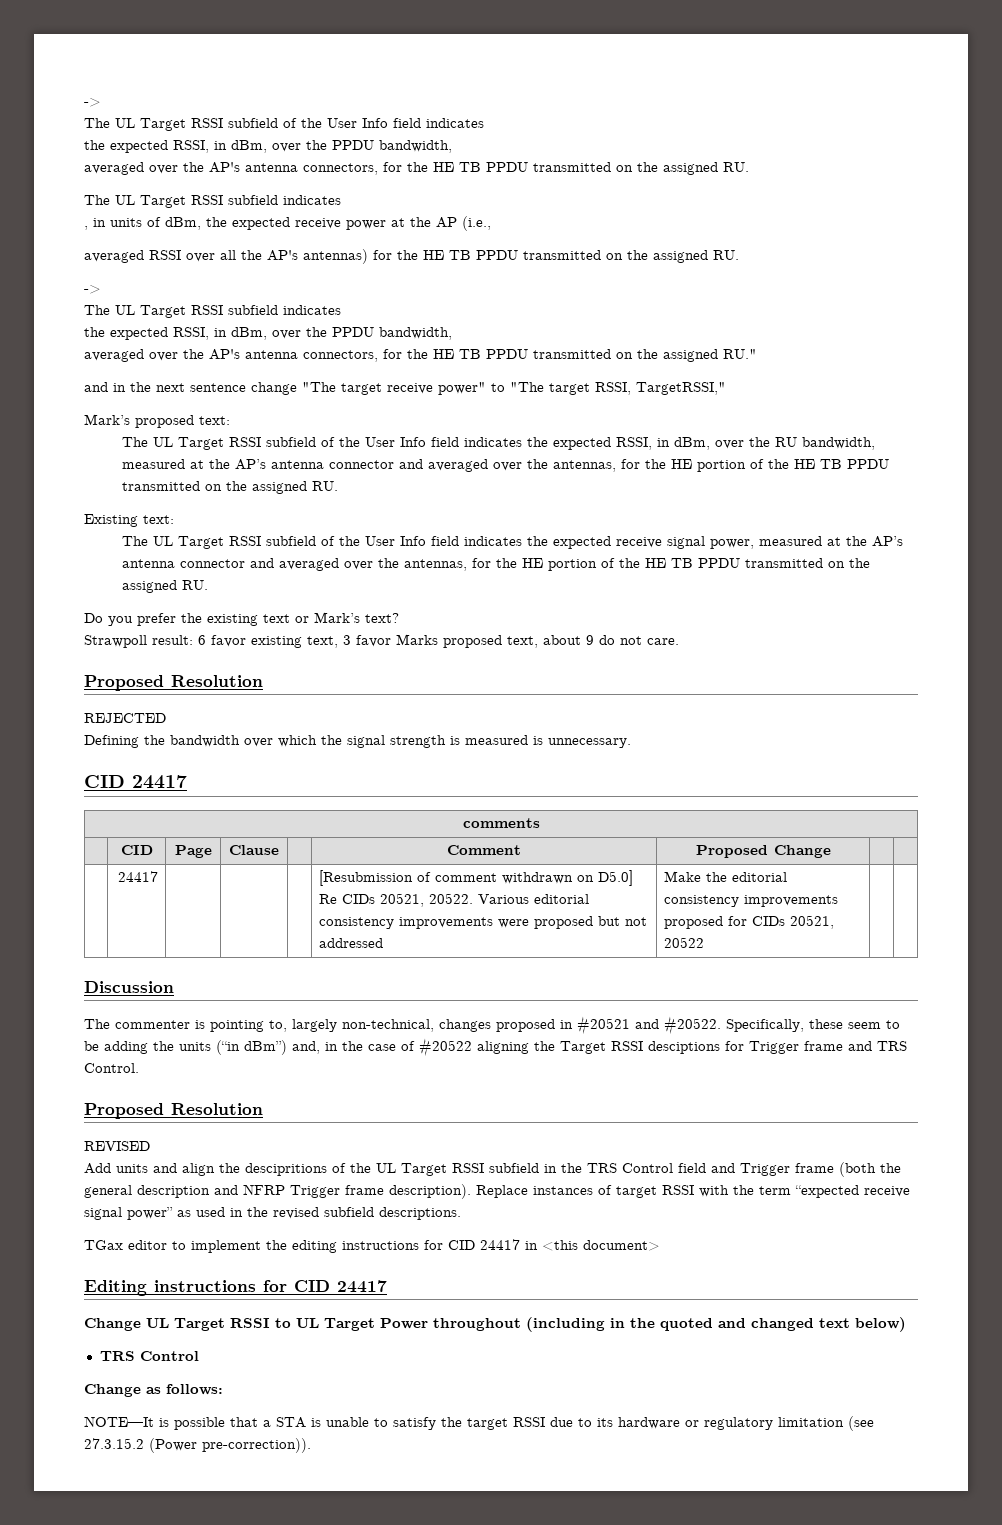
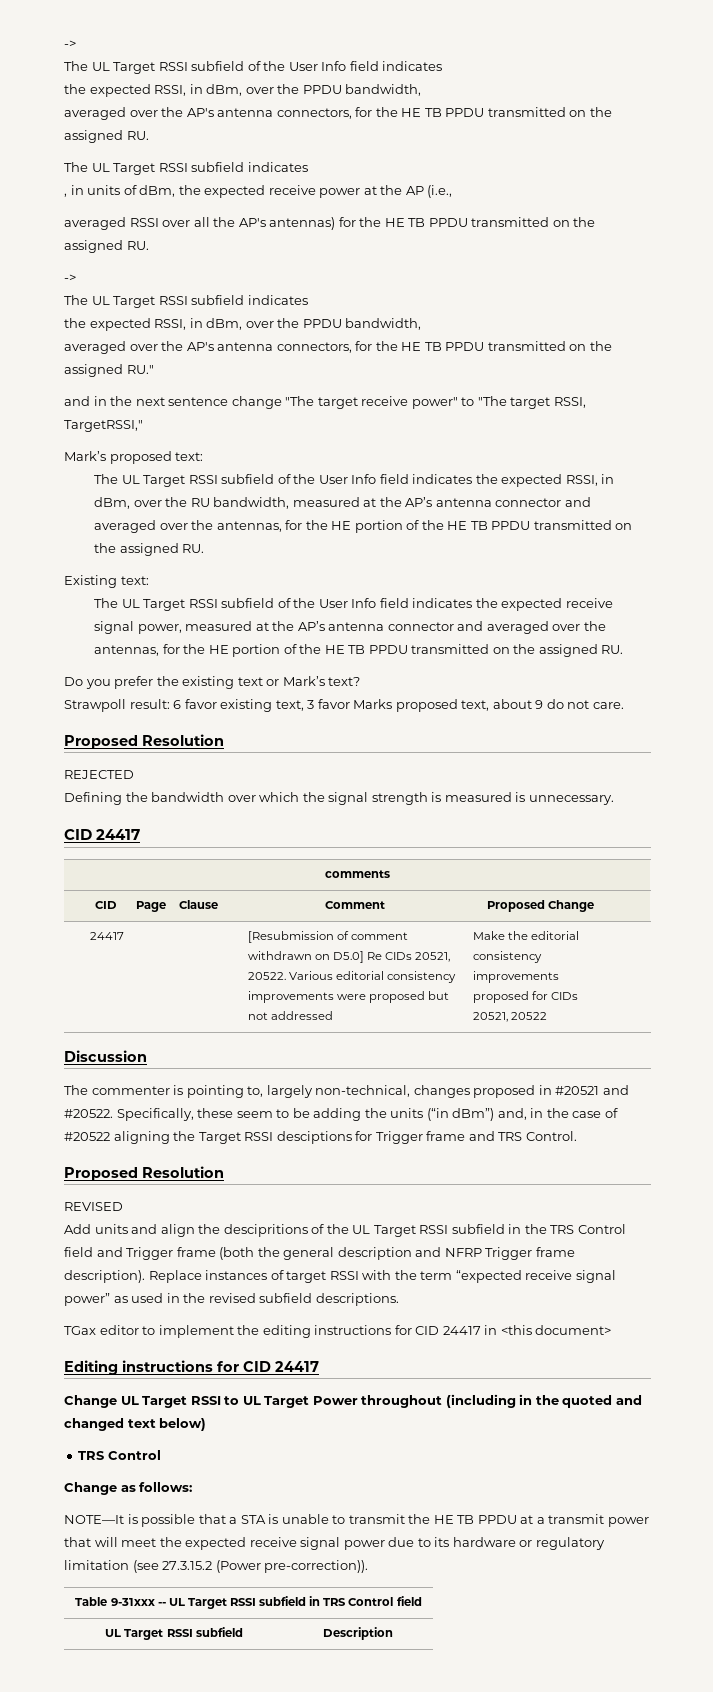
[393,1417,545,1430] satisfy the target RSSI -> [348,1514,649,1527] [64,1537,385,1550] transmit the HE TB PPDU at a transmit power that will meet the expected receive signal power
(311, 1445) none -> [75,1596,422,1609] [105,1627,243,1640] [323,1627,393,1640] // Table 9-31xxx -- UL Target RSSI subfield in TRS Control field // UL Target RSSI subfield | Description

